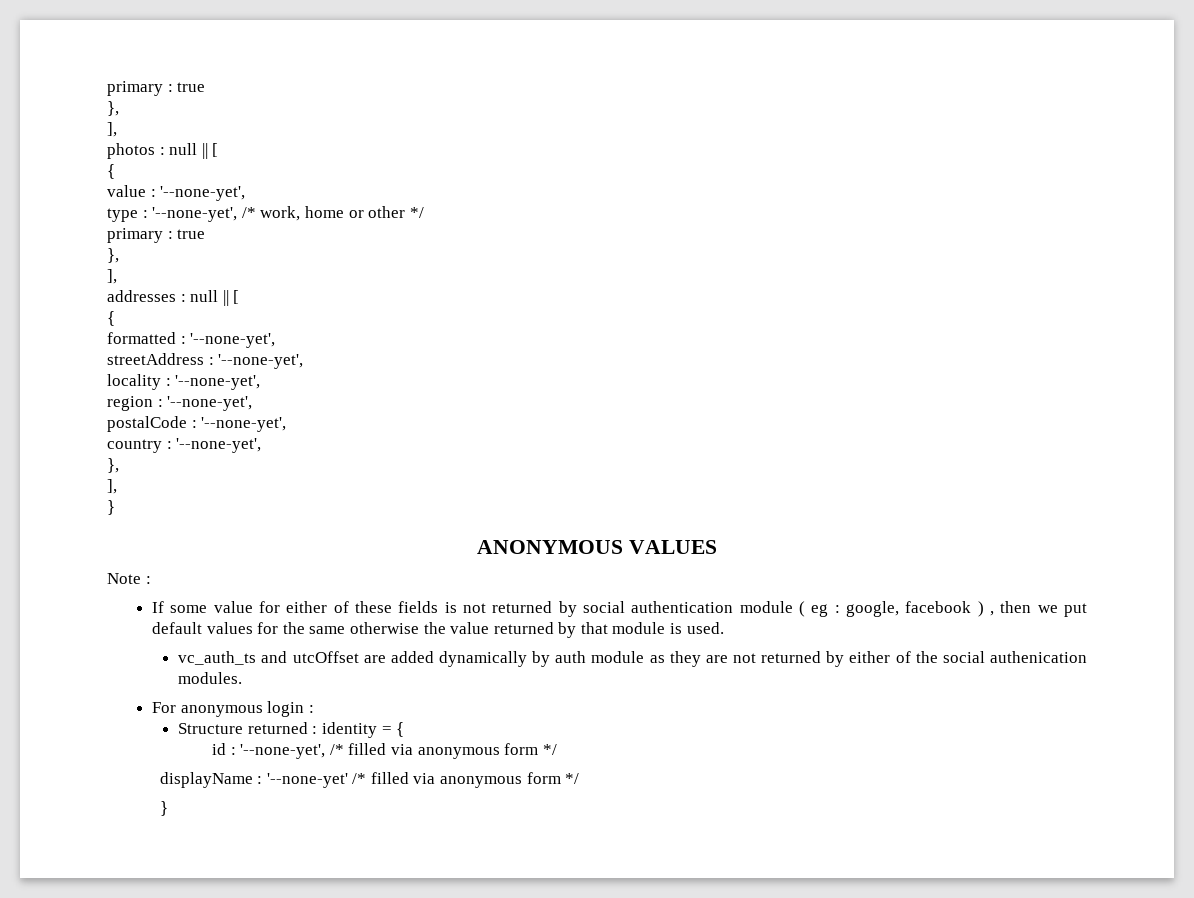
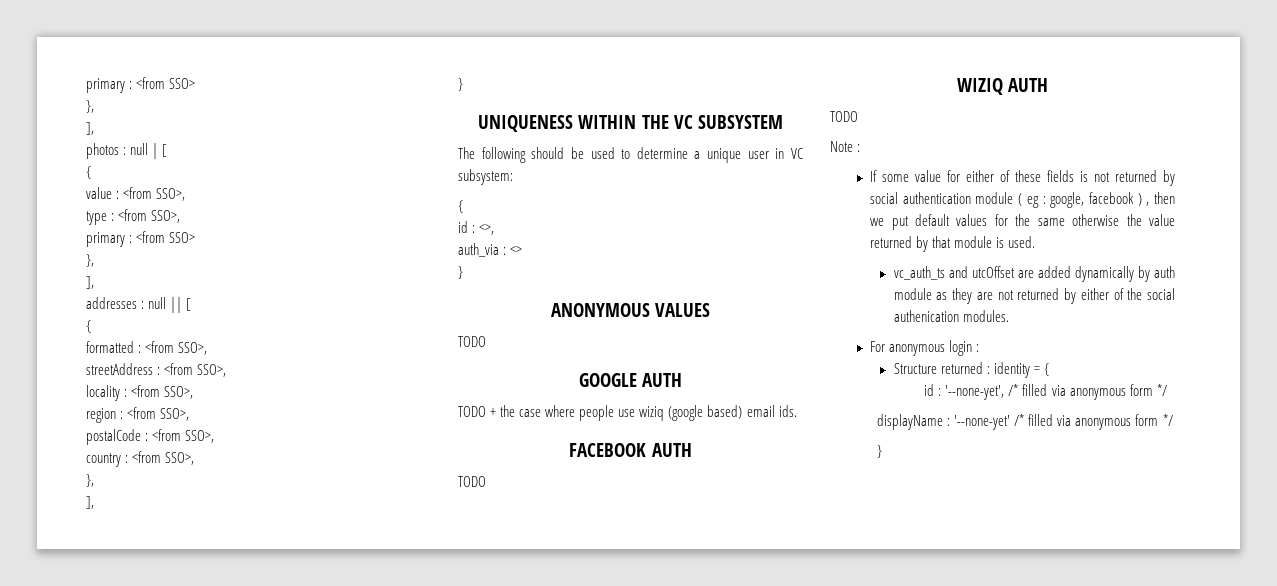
[107,81,206,96] primary : true -> [86,77,196,93] primary : <from SSO>
[201,143,208,159] || -> [152,143,159,159] |
[160,186,246,201] '--none-yet', -> [123,187,186,201] <from SSO>,
[152,206,424,222] [107,228,206,243] '--none-yet', /* work, home or other */ // primary : true -> [118,209,181,223] [86,231,196,247] <from SSO>, // primary : <from SSO>
[190,333,276,348] '--none-yet', -> [145,341,208,355] <from SSO>,
[218,354,304,369] '--none-yet', -> [164,363,227,377] <from SSO>,
[175,375,261,390] '--none-yet', -> [131,385,194,399] <from SSO>,
[167,396,253,411] '--none-yet', -> [127,407,190,421] <from SSO>,
[201,417,287,432] '--none-yet', -> [152,429,215,443] <from SSO>,
[176,438,262,453] '--none-yet', -> [132,451,195,465] <from SSO>,
[477,540,717,554] ANONYMOUS VALUES -> [478,115,783,132] [458,147,803,163] [458,169,513,185] [458,200,463,213] [458,221,495,235] [458,243,523,257] [458,266,463,279] [550,303,711,317] [458,336,486,347] [578,373,683,387] [458,405,797,421] [569,443,692,457] [458,476,486,487] [956,78,1049,95] [830,111,858,122] UNIQUENESS WITHIN THE VC SUBSYSTEM // The following should be used to determine a unique user in VC subsystem: // { // id : <>, // auth_via : <> // } // ANONYMOUS VALUES // TODO // GOOGLE AUTH // TODO + the case where people use wiziq (google based) email ids. // FACEBOOK AUTH // TODO // WIZIQ AUTH // TODO

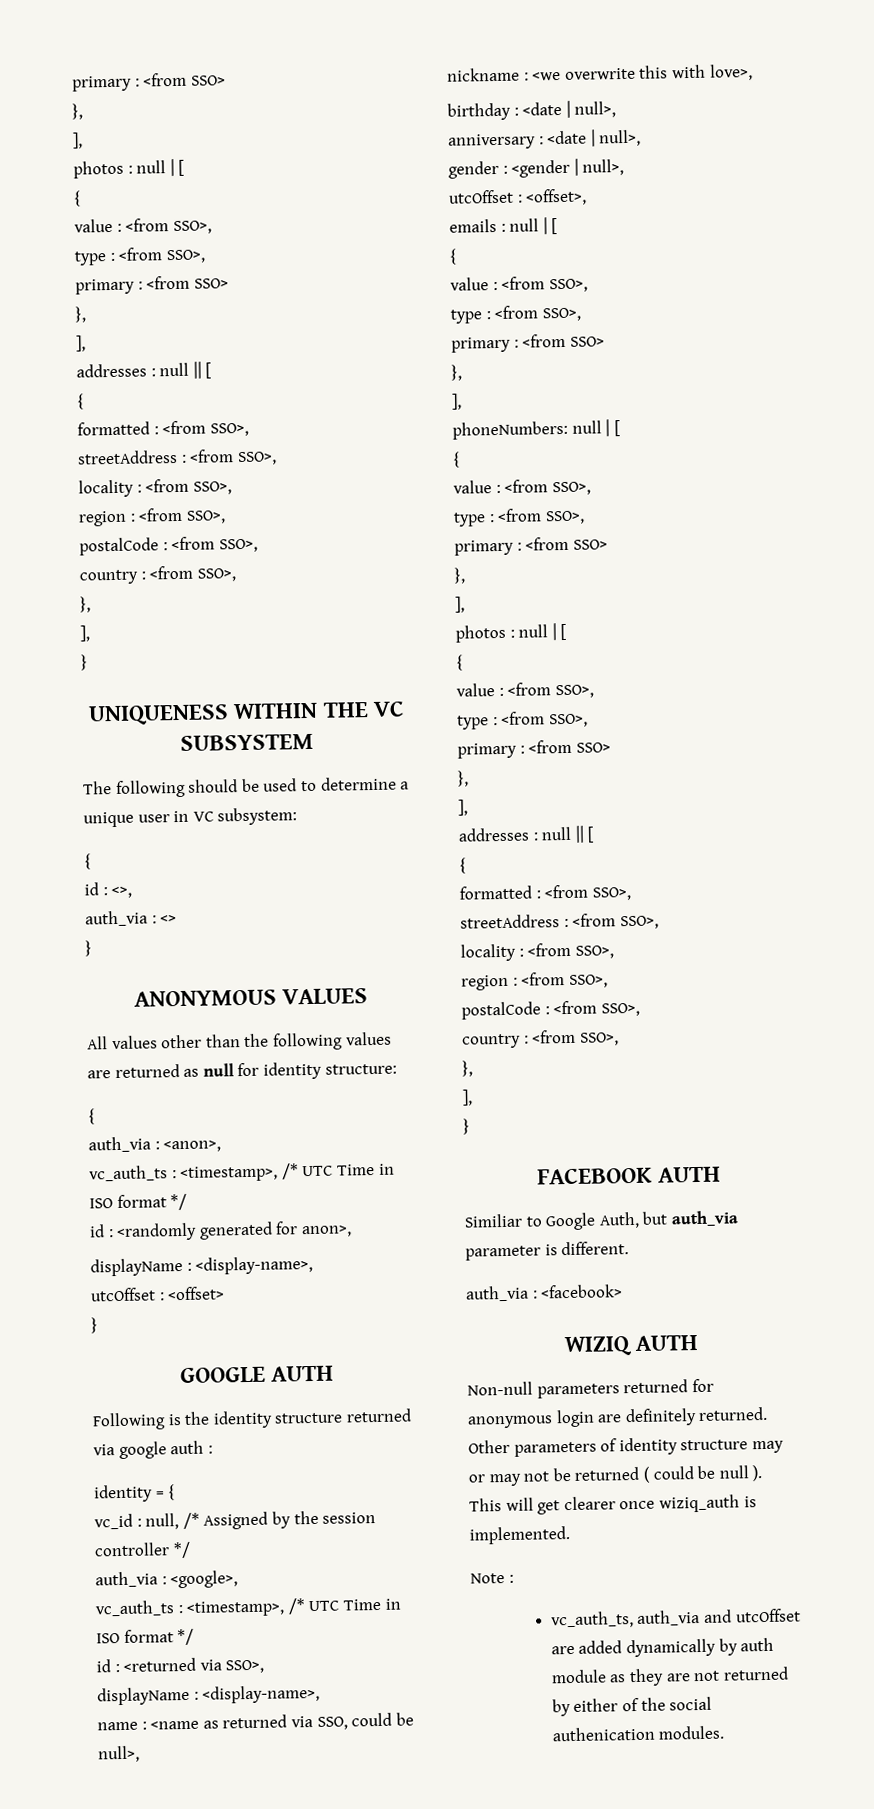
[458,336,486,347] [578,373,683,387] [458,405,797,421] [569,443,692,457] [458,476,486,487] [956,78,1049,95] [830,111,858,122] [830,141,861,152] [870,170,1175,186] [870,192,1175,208] [870,214,1175,230] [870,236,1036,252] [893,266,945,280] TODO // GOOGLE AUTH // TODO + the case where people use wiziq (google based) email ids. // FACEBOOK AUTH // TODO // WIZIQ AUTH // TODO // Note : // If some value for either of these fields is not returned by social authentication module ( eg : google, facebook ) , then we put default values for the same otherwise the value returned by that module is used. // vc_auth_ts -> [87,1031,392,1051] [87,1061,397,1080] [88,1108,95,1125] [88,1136,222,1153] [89,1163,395,1183] [89,1193,188,1211] [89,1221,352,1242] [90,1255,314,1277] [90,1286,226,1302] [91,1317,98,1334] [179,1365,335,1384] [92,1408,412,1431] [93,1440,213,1460] [93,1484,176,1503] [94,1510,377,1530] [94,1541,191,1559] [95,1570,239,1589] [95,1598,401,1617] [96,1628,195,1646] [96,1657,265,1674] [97,1684,321,1706] [97,1712,414,1731] [98,1745,140,1763] [447,64,753,82] [447,100,617,121] [448,129,642,150] [448,158,625,179] [448,188,588,206] [449,217,559,235] [449,248,457,265] [450,276,588,293] [450,305,581,324] [451,333,605,353] [451,364,462,381] [452,393,462,410] [452,419,621,440] [452,451,460,468] [453,479,591,496] [453,508,585,527] [454,536,608,556] [454,567,466,584] [455,596,465,613] [455,623,568,643] [456,654,463,671] [456,682,594,699] [457,711,588,730] [457,739,611,759] [457,770,469,787] [458,799,468,816] [458,825,596,843] [459,857,466,874] [459,884,631,901] [460,913,659,930] [460,942,614,962] [461,972,608,991] [461,1000,640,1020] [462,1029,619,1049] [462,1060,473,1077] [462,1089,473,1106] [463,1118,470,1135] [537,1166,721,1185] [464,1210,739,1231] [465,1241,630,1261] [465,1284,624,1302] [564,1335,698,1357] [467,1378,714,1399] [467,1406,769,1429] [468,1437,784,1457] [468,1465,763,1487] [469,1494,757,1515] [469,1526,570,1545] [470,1573,514,1584] [550,1610,701,1629] All values other than the following values are returned as null for identity structure: // { // auth_via : <anon>, // vc_auth_ts : <timestamp>, /* UTC Time in ISO format */ // id : <randomly generated for anon>, // displayName : <display-name>, // utcOffset : <offset> // } // GOOGLE AUTH // Following is the identity structure returned via google auth : // identity = { // vc_id : null, /* Assigned by the session controller */ // auth_via : <google>, // vc_auth_ts : <timestamp>, /* UTC Time in ISO format */ // id : <returned via SSO>, // displayName : <display-name>, // name : <name as returned via SSO, could be null>, // nickname : <we overwrite this with love>, // birthday : <date | null>, // anniversary : <date | null>, // gender : <gender | null>, // utcOffset : <offset>, // emails : null | [ // { // value : <from SSO>, // type : <from SSO>, // primary : <from SSO> // }, // ], // phoneNumbers: null | [ // { // value : <from SSO>, // type : <from SSO>, // primary : <from SSO> // }, // ], // photos : null | [ // { // value : <from SSO>, // type : <from SSO>, // primary : <from SSO> // }, // ], // addresses : null || [ // { // formatted : <from SSO>, // streetAddress : <from SSO>, // locality : <from SSO>, // region : <from SSO>, // postalCode : <from SSO>, // country : <from SSO>, // }, // ], // } // FACEBOOK AUTH // Similiar to Google Auth, but auth_via parameter is different. // auth_via : <facebook> // WIZIQ AUTH // Non-null parameters returned for anonymous login are definitely returned. Other parameters of identity structure may or may not be returned ( could be null ). This will get clearer once wiziq_auth is implemented. // Note : // vc_auth_ts, auth_via
[870,340,980,356] [893,362,1049,378] [924,384,1167,400] [877,414,1173,430] [877,445,883,458] // For anonymous login : // Structure returned : identity = { // id : '--none-yet', /* filled via anonymous form */ // displayName : '--none-yet' /* filled via anonymous form */ // } -> (725, 1732) none

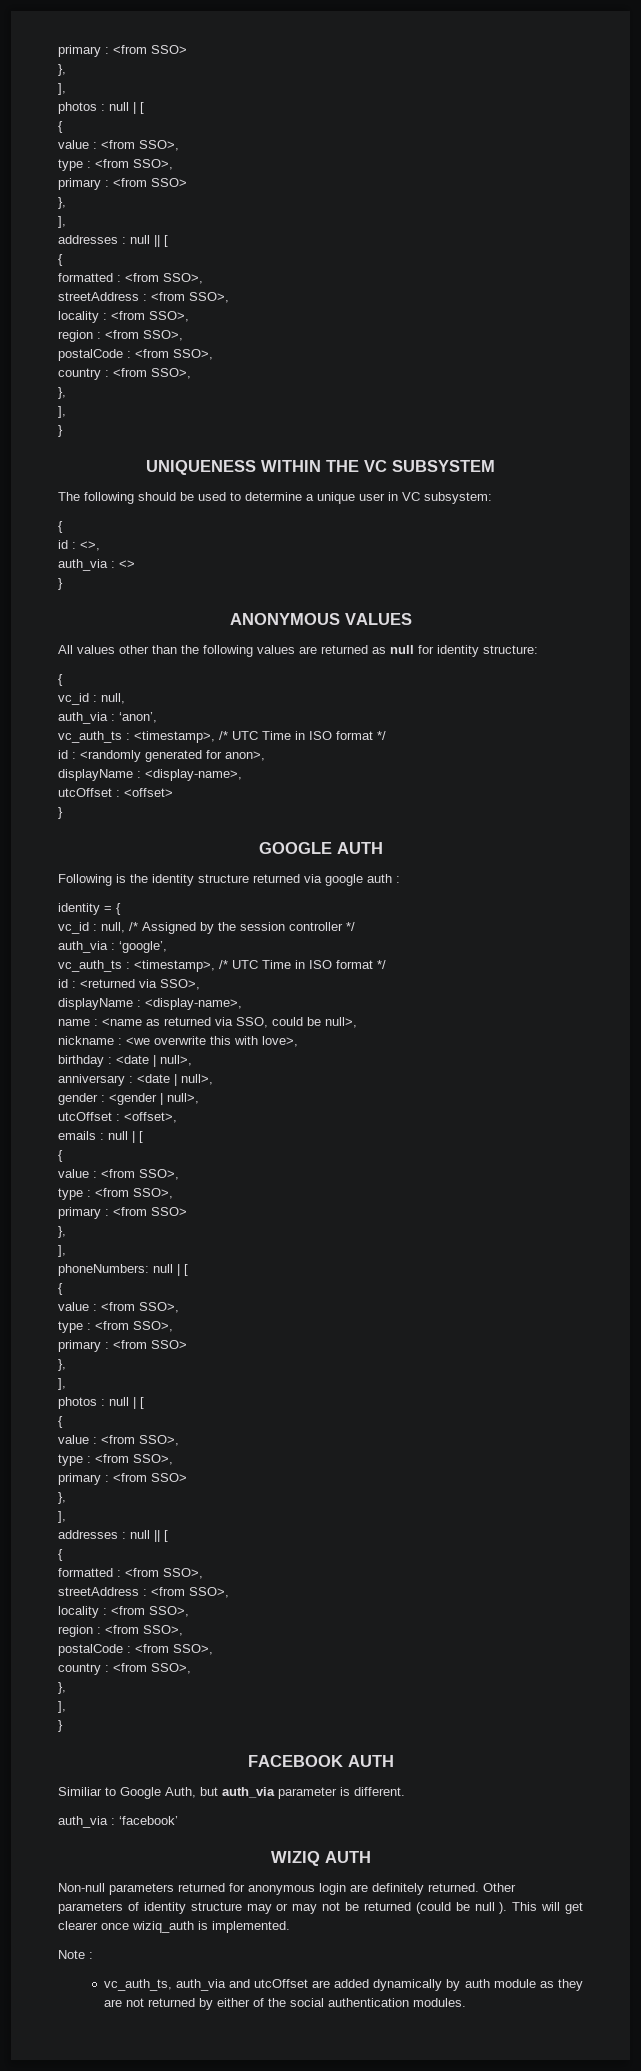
[88,1136,222,1153] // auth_via : <anon>, -> [58,693,125,705] [58,712,157,724] // vc_id : null, // auth_via : ‘anon’,
[170,1570,239,1589] <google>, -> [119,941,167,953] ‘google’,
[540,1284,624,1299] <facebook> -> [119,1816,178,1825] ‘facebook’
[642,1466,694,1483] ( could -> [415,1902,451,1914] (could
[551,1726,655,1742] authenication -> [327,1998,409,2007] authentication

